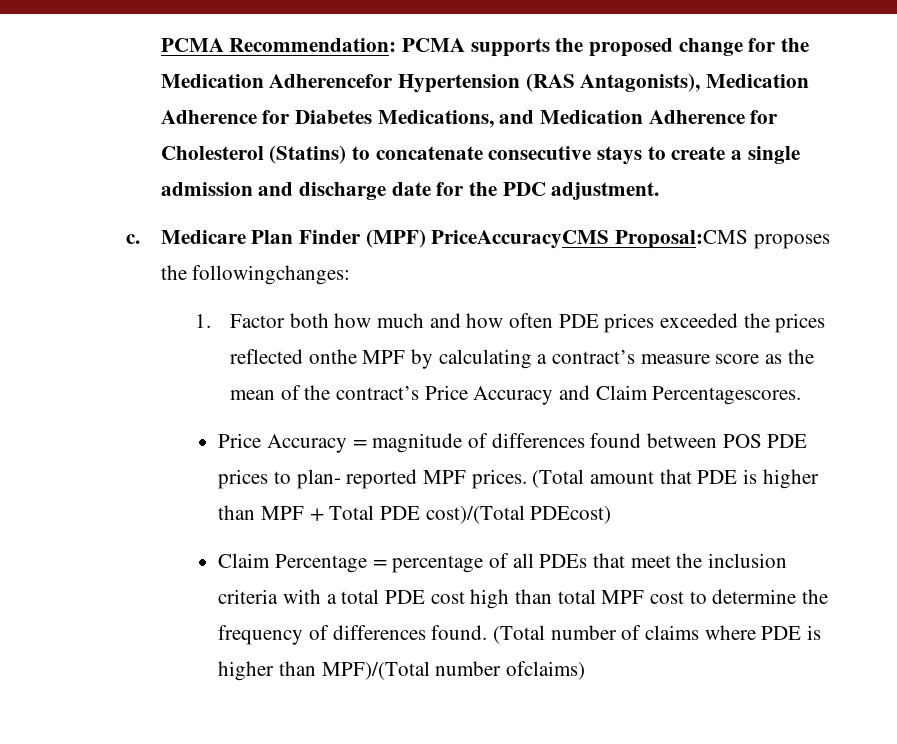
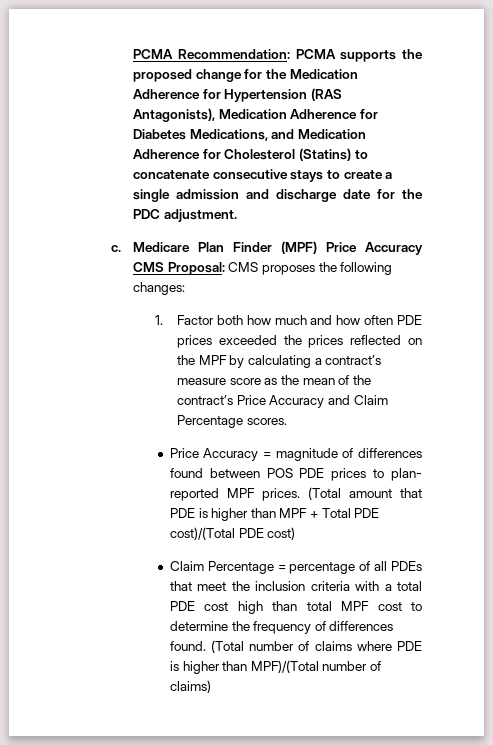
[269,74,394,88] Adherencefor -> [133,89,221,99] Adherence for
[431,230,830,249] [160,265,351,285] PriceAccuracyCMS Proposal:CMS proposes the followingchanges: -> [326,242,423,255] [133,262,393,275] [133,282,186,295] Price Accuracy CMS Proposal: CMS proposes the following changes:
[308,349,357,364] onthe -> [407,338,422,345] [177,355,196,365] on the
[652,386,802,405] Percentagescores. -> [177,415,287,428] Percentage scores.
[530,506,612,524] PDEcost) -> [238,527,296,540] PDE cost)
[506,661,586,680] ofclaims) -> [370,661,382,671] [169,680,211,693] of claims)

